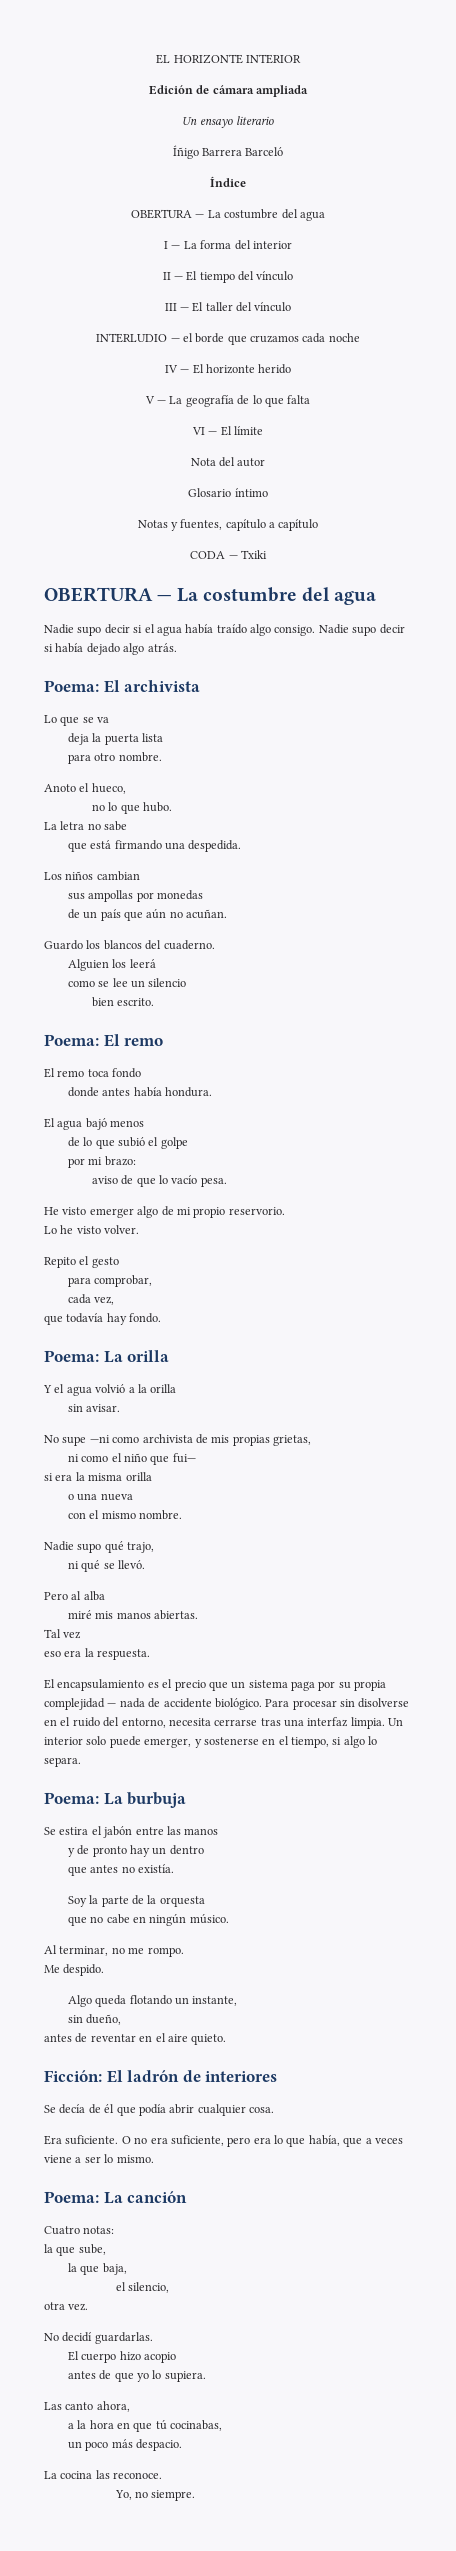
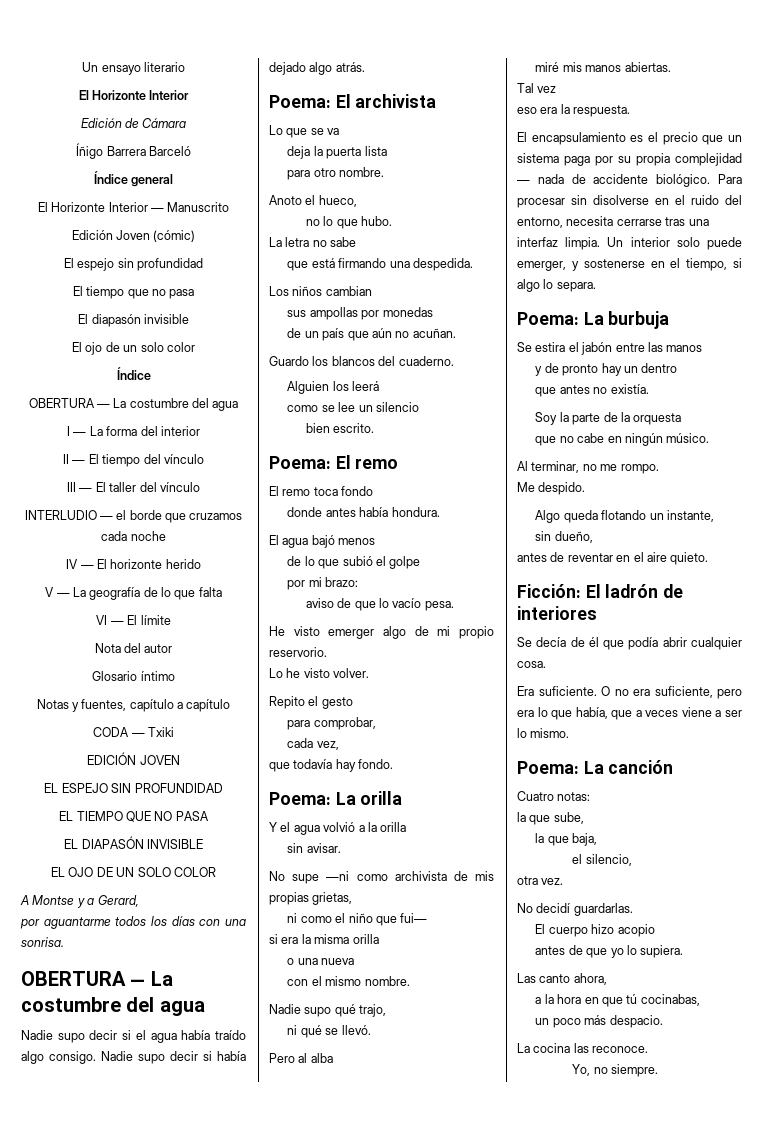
[156,54,301,64] [148,85,309,97] [182,116,274,128] [172,145,284,159] EL HORIZONTE INTERIOR // Edición de cámara ampliada // Un ensayo literario // Íñigo Barrera Barceló -> [82,62,185,75] [78,90,190,100] [80,118,187,128] [76,143,191,159] [93,171,174,187] [37,202,230,212] [71,230,196,242] [63,258,204,271] [72,286,195,299] [78,314,189,327] [72,342,195,355] Un ensayo literario // El Horizonte Interior // Edición de Cámara // Íñigo Barrera Barceló // Índice general // El Horizonte Interior — Manuscrito // Edición Joven (cómic) // El espejo sin profundidad // El tiempo que no pasa // El diapasón invisible // El ojo de un solo color
(267, 554) none -> [87,752,180,765] [44,783,223,793] [59,811,209,822] [64,836,203,849] [51,867,216,877] [20,895,139,908] [20,916,246,929] [21,937,64,947] // EDICIÓN JOVEN // EL ESPEJO SIN PROFUNDIDAD // EL TIEMPO QUE NO PASA // EL DIAPASÓN INVISIBLE // EL OJO DE UN SOLO COLOR // A Montse y a Gerard, // por aguantarme todos los días con una sonrisa.

